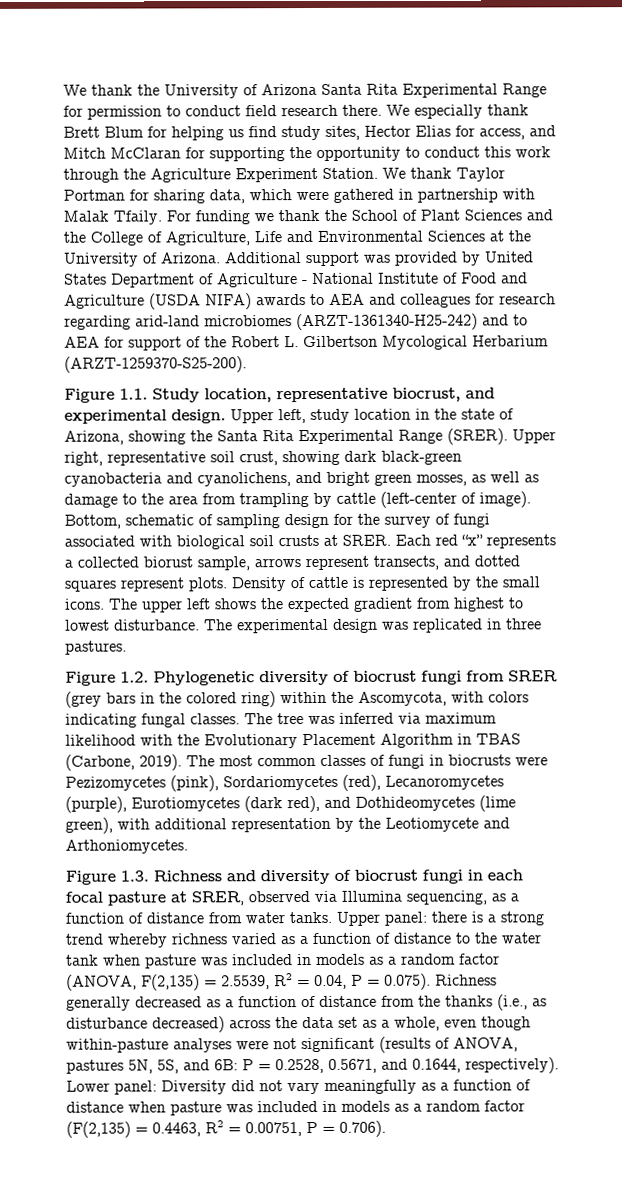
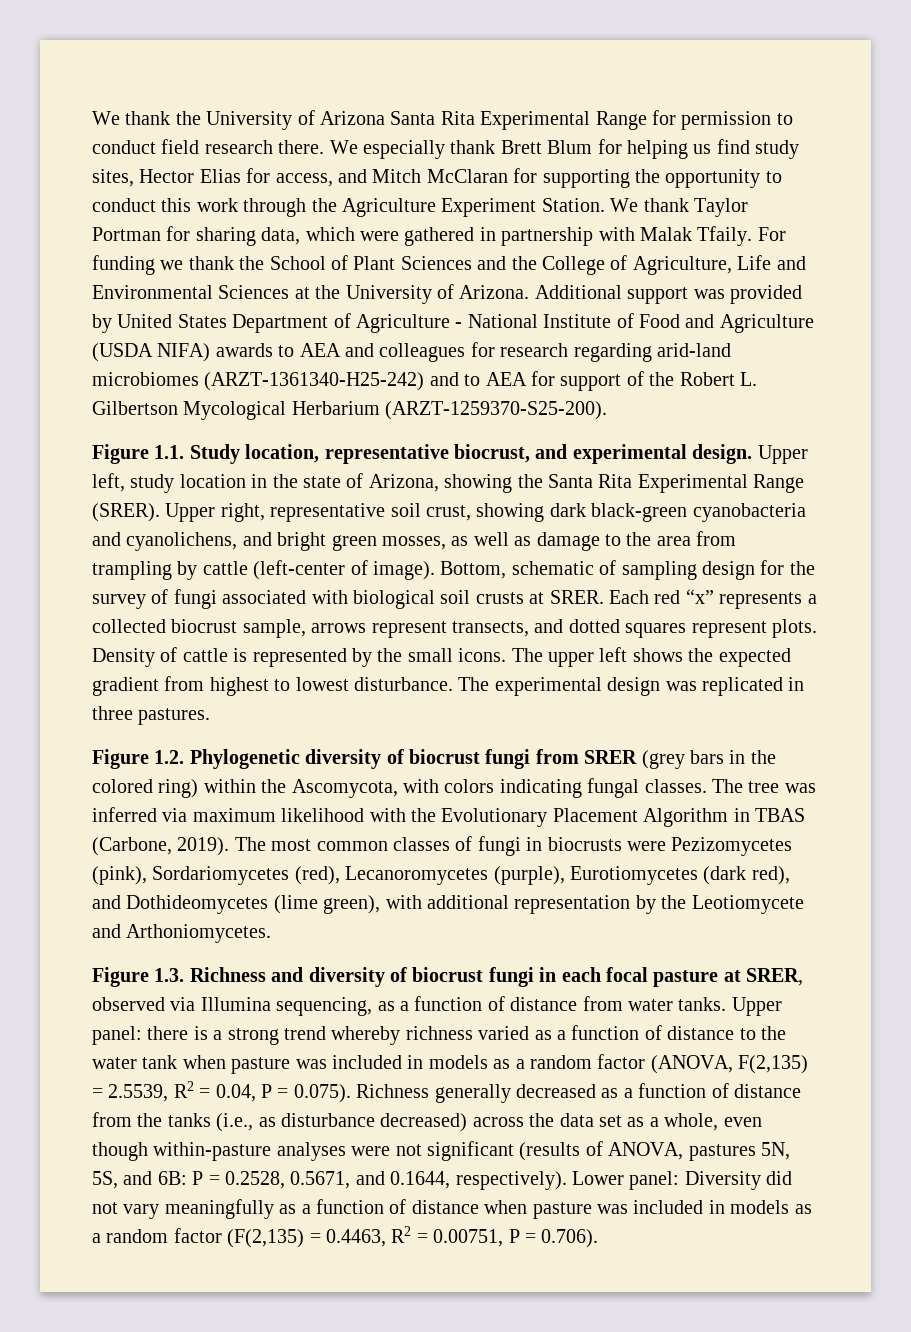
[143,556,193,568] biorust -> [171,619,238,633] biocrust
[445,995,493,1007] thanks -> [167,1113,211,1127] tanks

